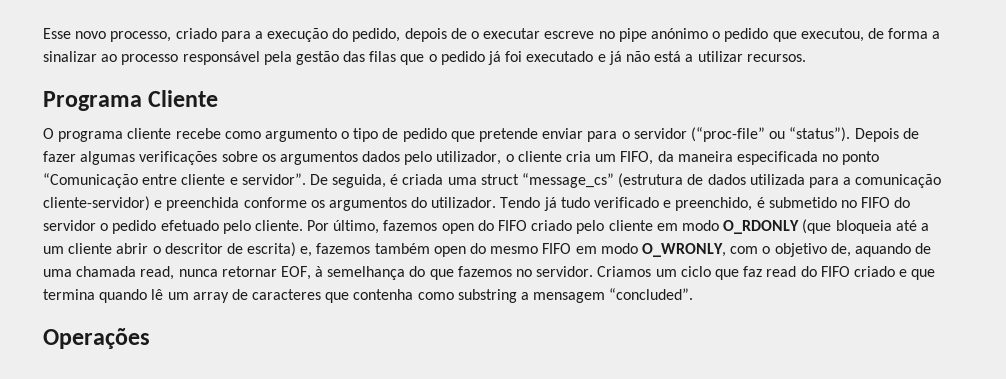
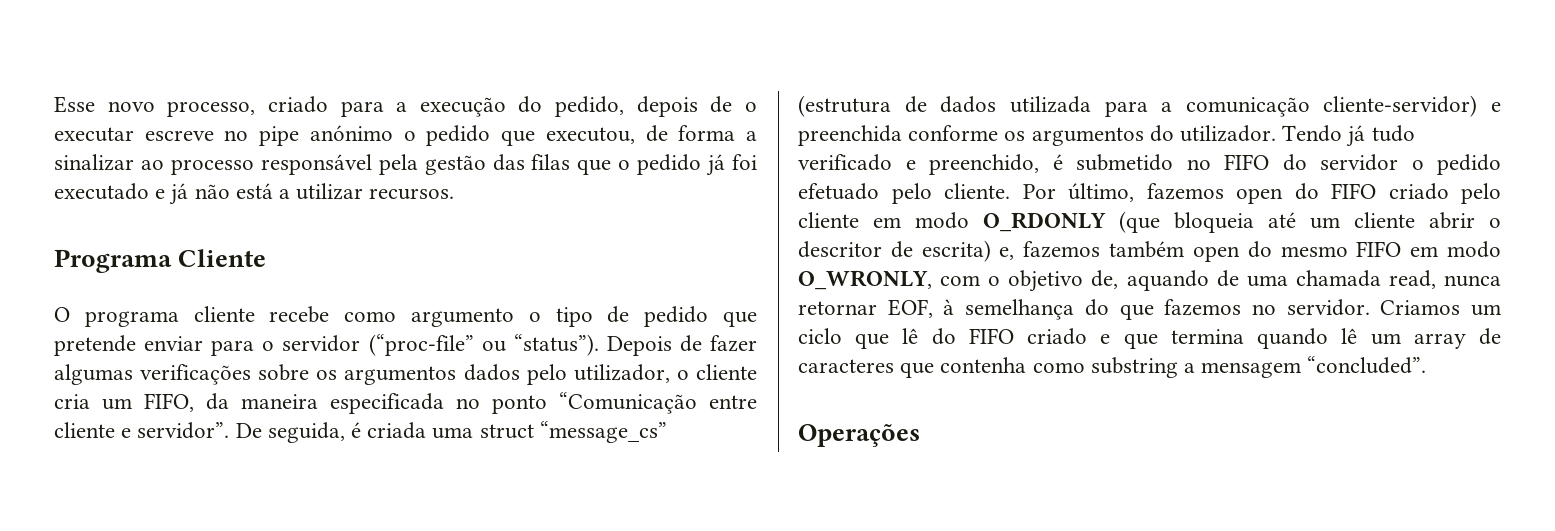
[920,223,929,231] a -> (1296, 220) none
[743,266,797,277] faz read -> [902,328,919,344] lê

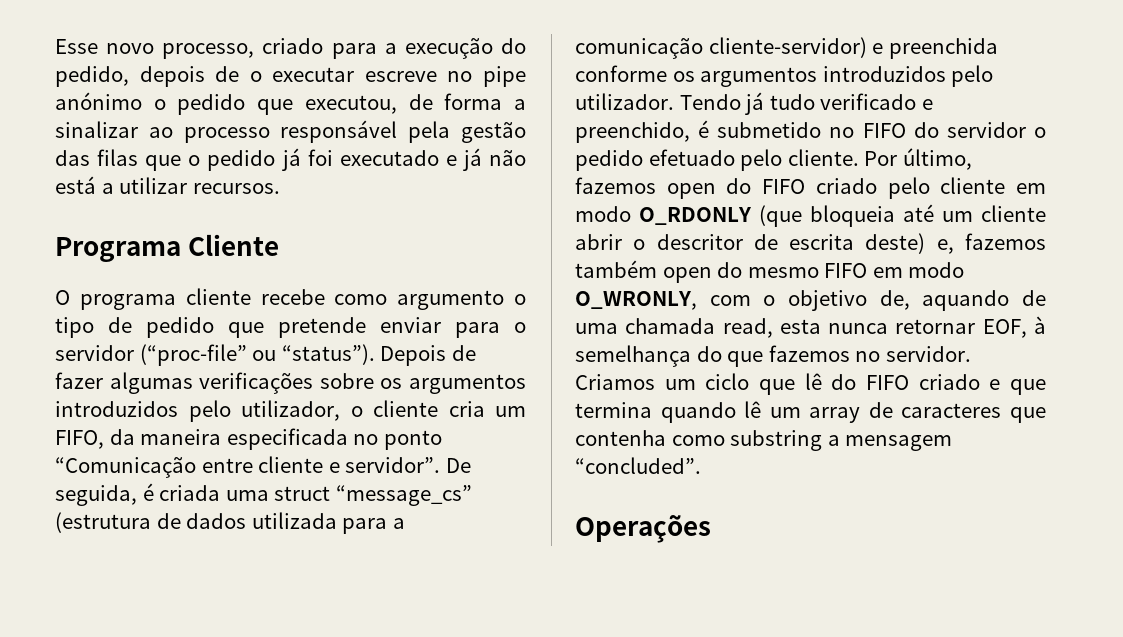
[463,364,520,381] dados -> [55,401,178,417] introduzidos
[1149,125,1174,142] do -> [822,65,994,87] introduzidos pelo
[921,240,991,262] escrita) -> [789,233,926,254] escrita deste)
(1436, 279) none -> [779,319,821,334] esta

